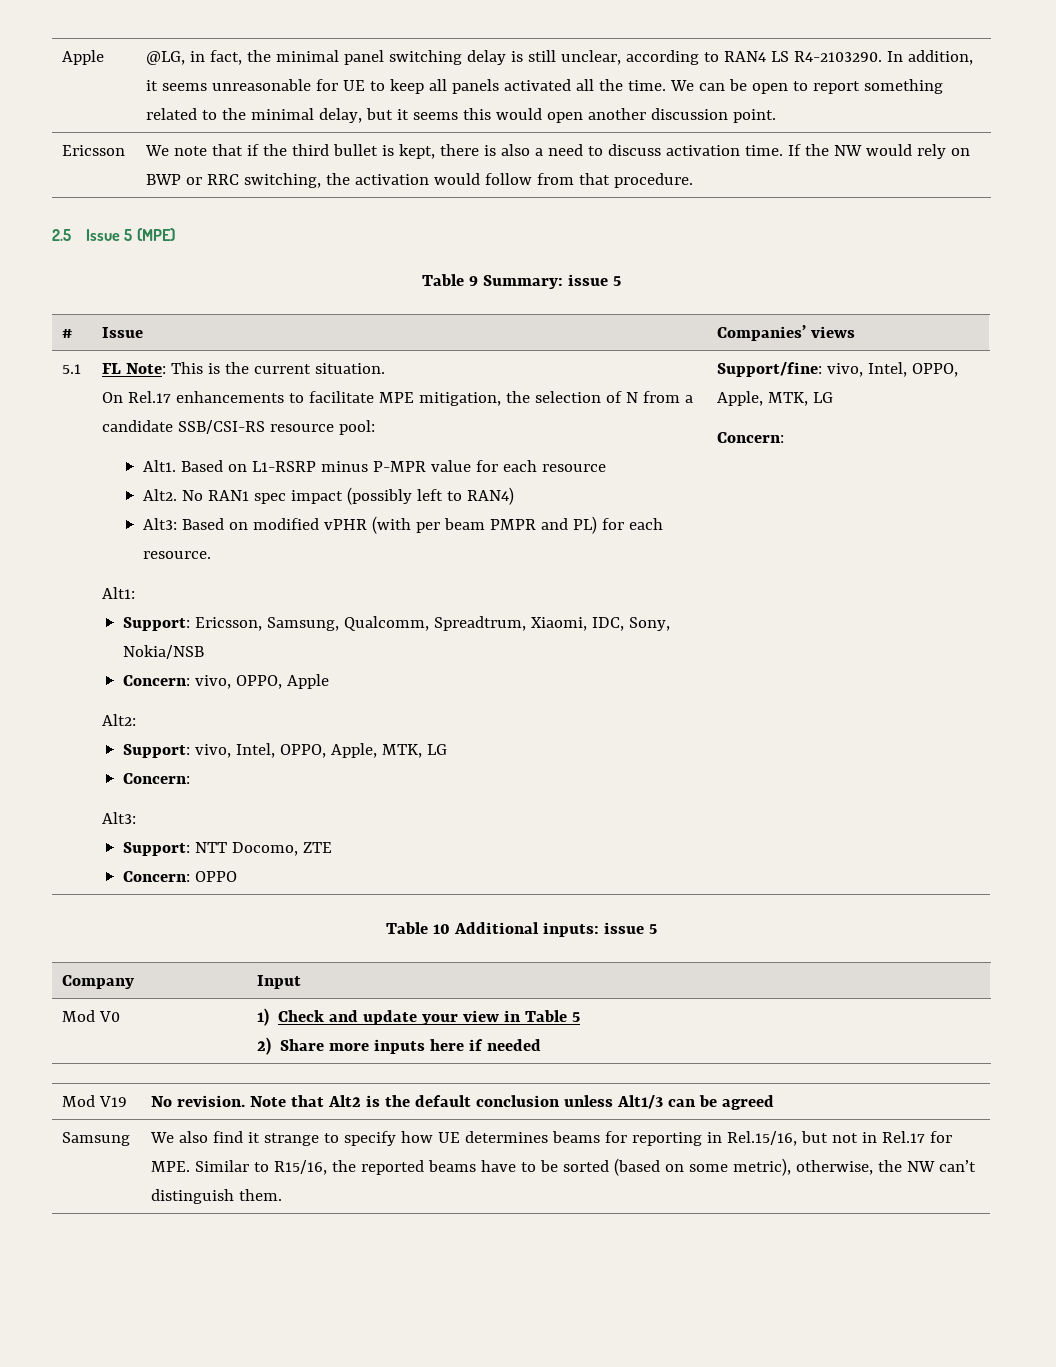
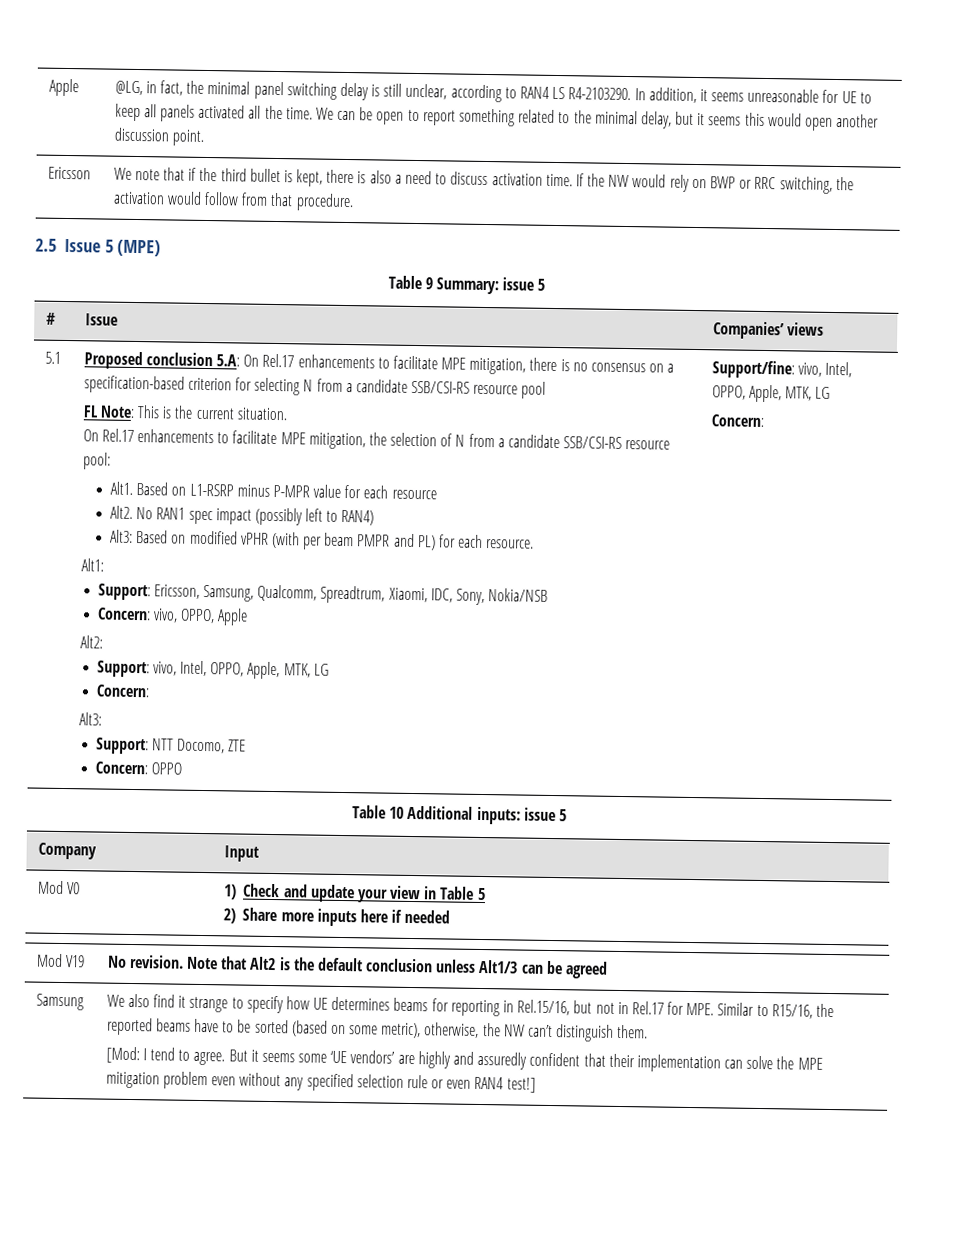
(82, 369) none -> [83,351,675,375] [83,375,547,399] Proposed conclusion 5.A: On Rel.17 enhancements to facilitate MPE mitigation, there is no consensus on a specification-based criterion for selecting N from a candidate SSB/CSI-RS resource pool //
(283, 1195) none -> [105,1046,823,1073] [105,1071,536,1093] // [Mod: I tend to agree. But it seems some ‘UE vendors’ are highly and assuredly confident that their implementation can solve the MPE mitigation problem even without any specified selection rule or even RAN4 test!]

